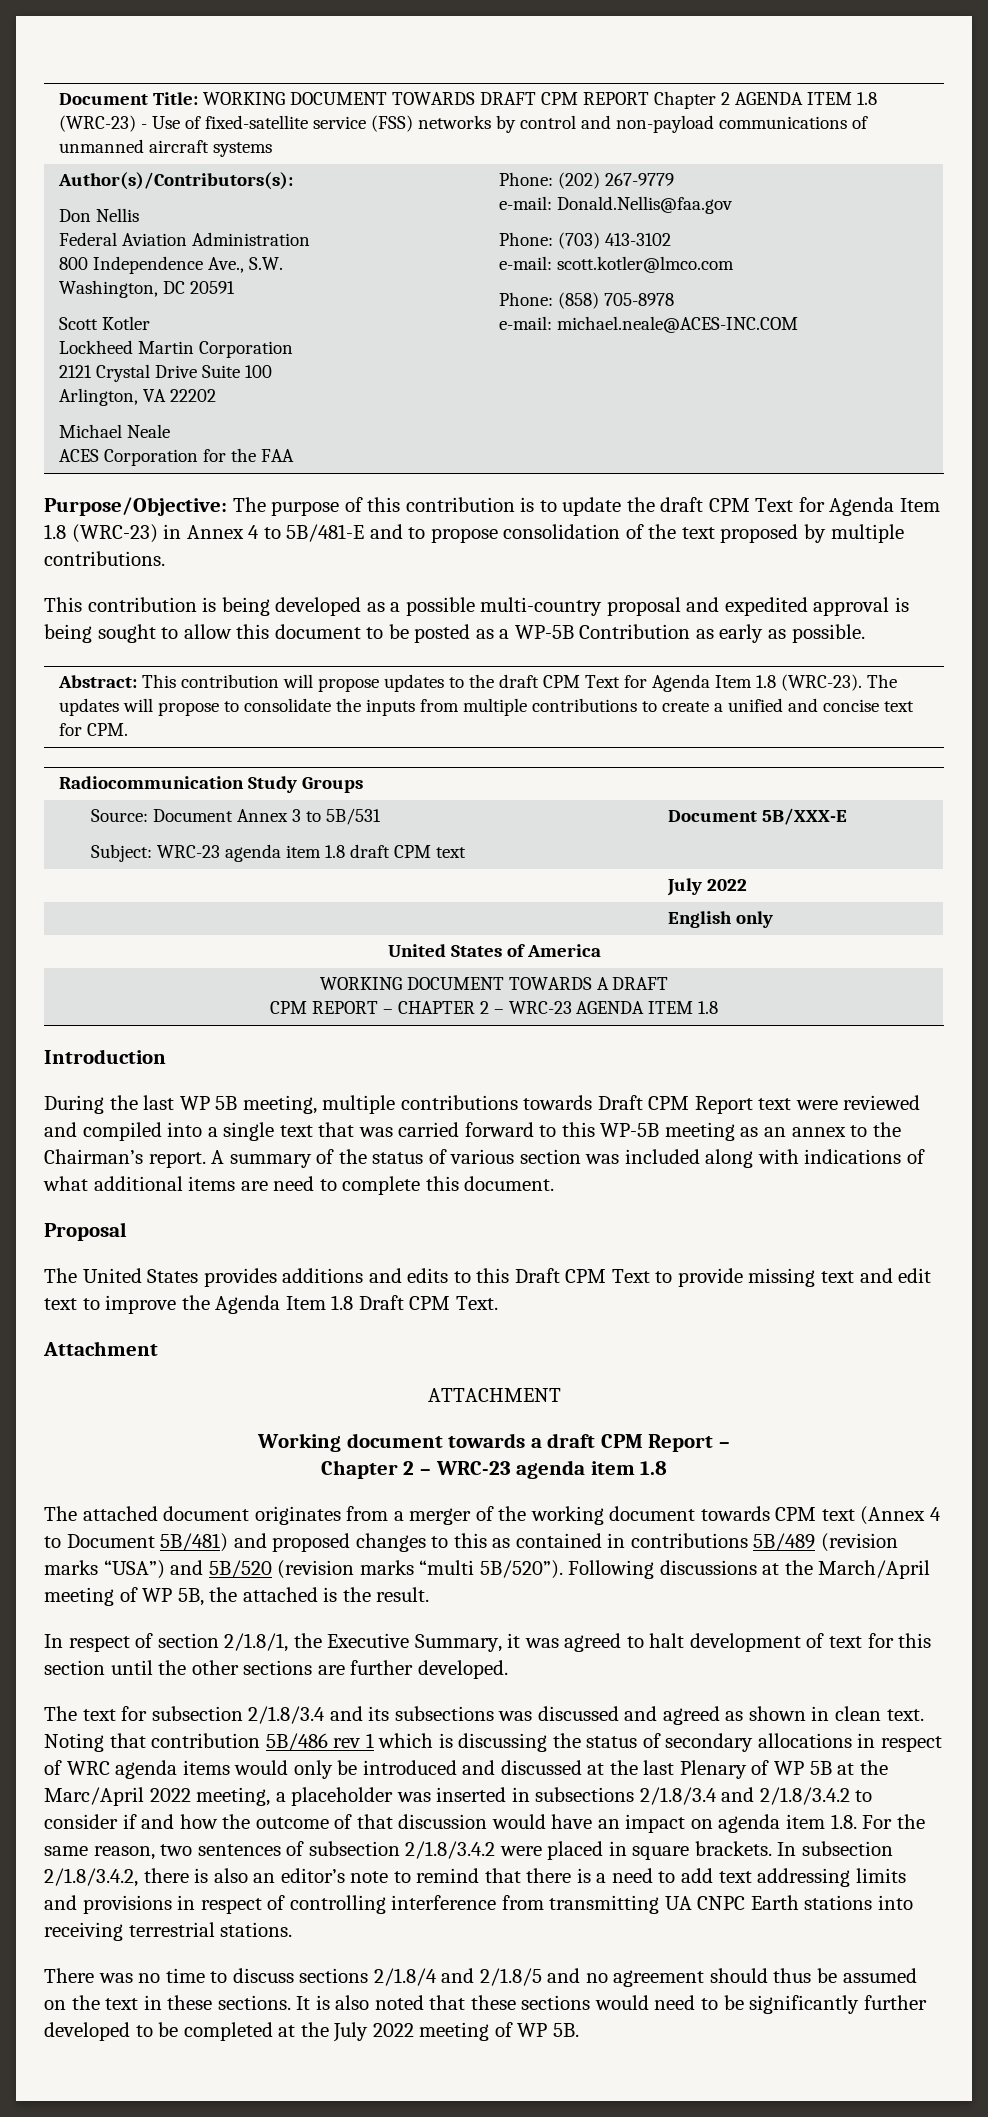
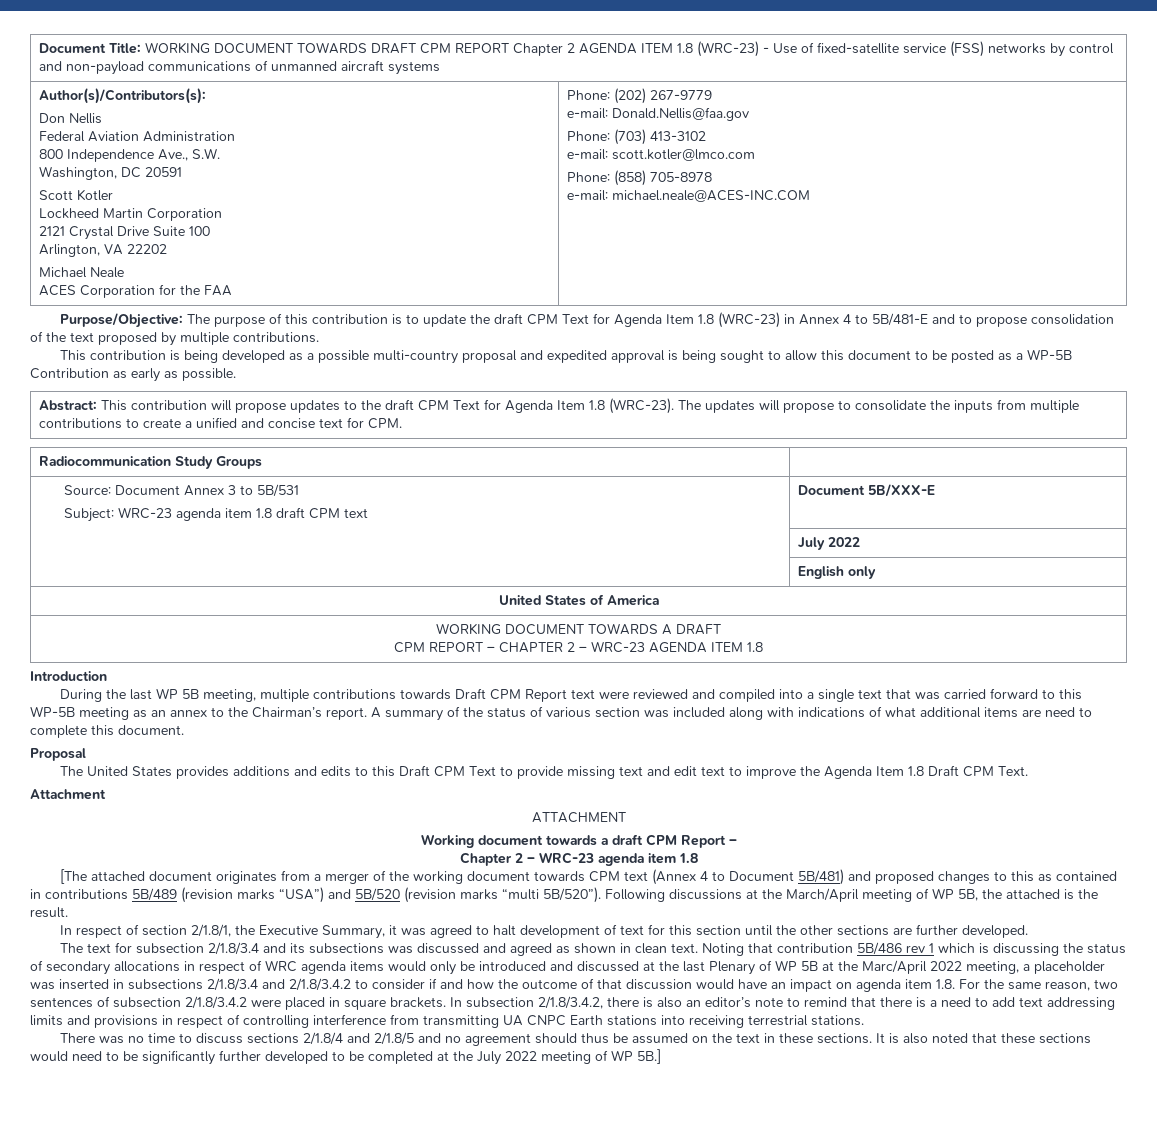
[44,1506,77,1521] The -> [60,869,88,884] [The
[552,2023,579,2037] 5B. -> [637,1049,661,1064] 5B.]

